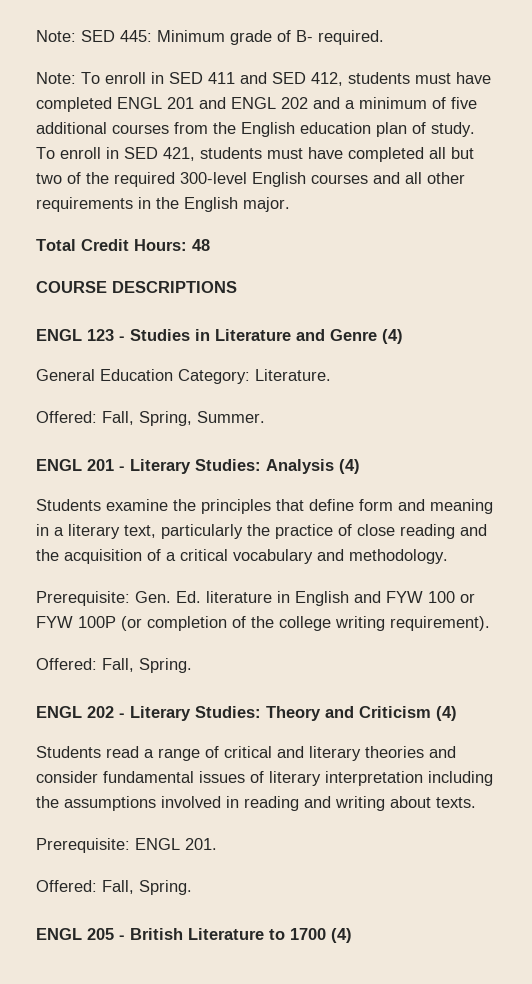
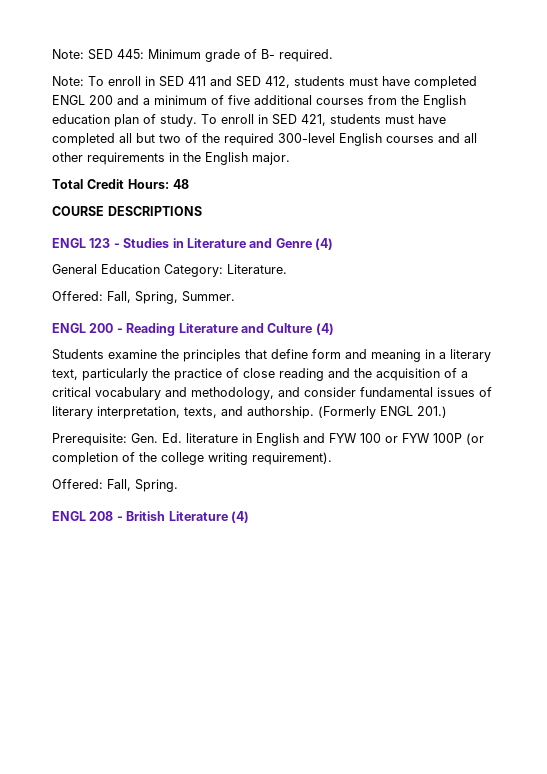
[167,97,308,109] 201 and ENGL 202 -> [89,95,113,105] 200
[87,459,334,474] 201 - Literary Studies: Analysis -> [89,323,313,336] 200 - Reading Literature and Culture
[349,549,448,564] methodology. -> [191,387,492,400] [52,406,447,419] methodology, and consider fundamental issues of literary interpretation, texts, and authorship. (Formerly ENGL 201.)
[87,706,457,721] [36,746,456,761] [36,771,493,786] [36,796,476,811] [36,838,217,853] [36,880,192,895] [36,928,114,940] 202 - Literary Studies: Theory and Criticism (4) // Students read a range of critical and literary theories and consider fundamental issues of literary interpretation including the assumptions involved in reading and writing about texts. // Prerequisite: ENGL 201. // Offered: Fall, Spring. // ENGL 205 -> [89,511,114,521] 208
[269,928,326,940] to 1700 -> (228, 516) none

